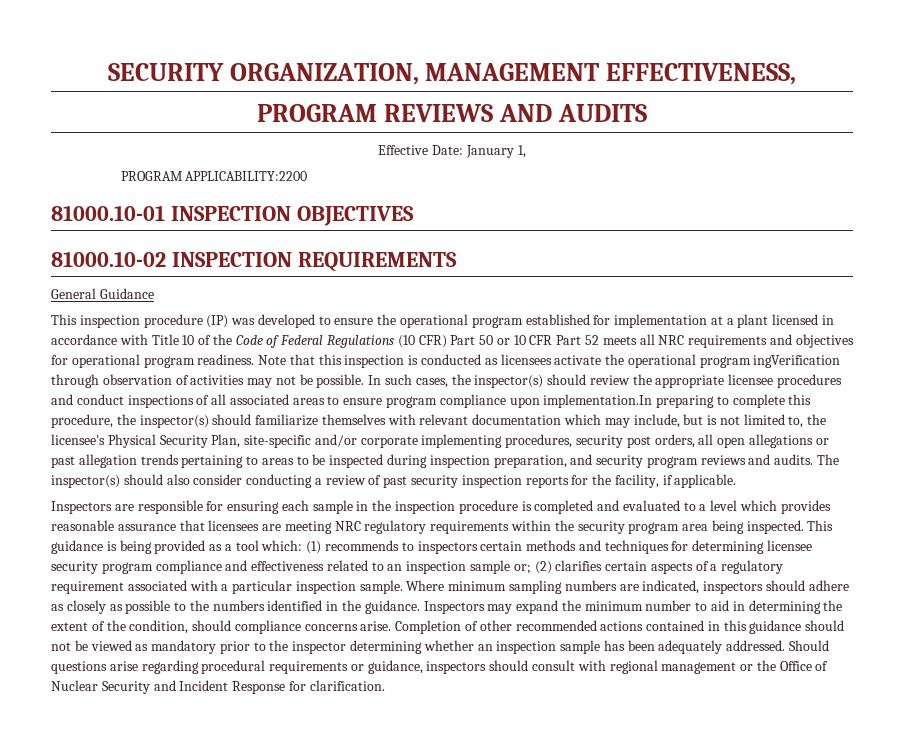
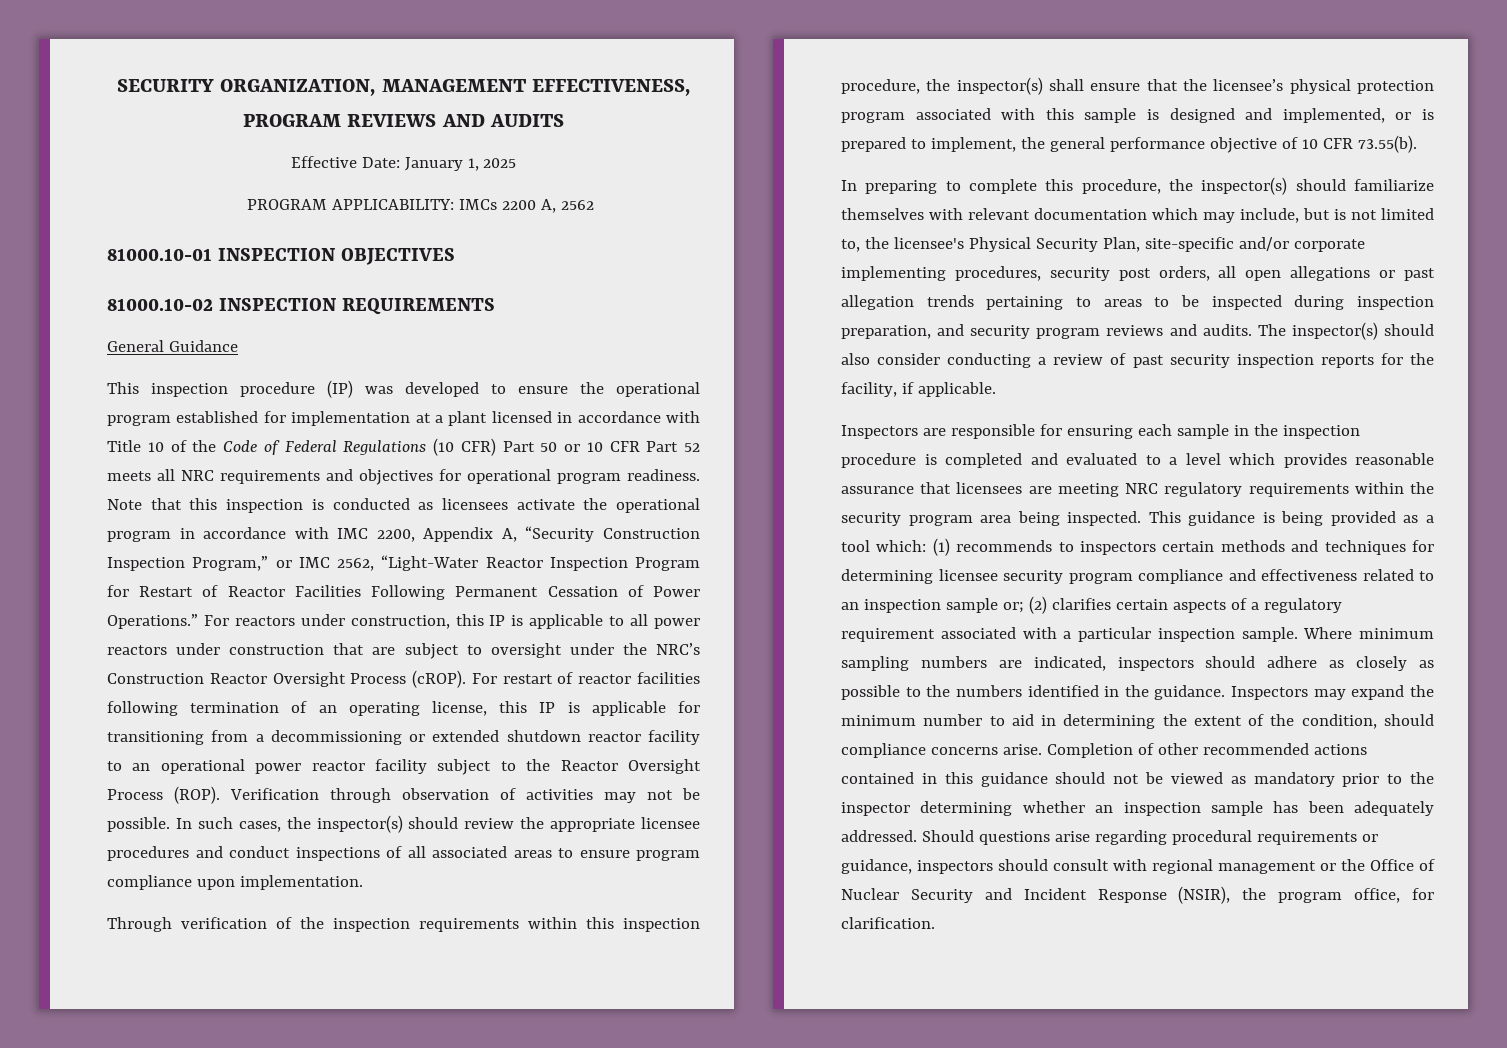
[120,171,308,181] // PROGRAM APPLICABILITY:2200 -> [483,158,517,168] [246,199,594,213] 2025 // PROGRAM APPLICABILITY: IMCs 2200 A, 2562
[753,355,841,368] ingVerification -> [179,526,700,542] [107,555,700,571] [107,585,700,600] [107,614,700,629] [107,643,701,659] [107,670,700,688] [107,701,700,716] [107,730,700,745] [107,759,701,775] [107,786,319,804] in accordance with IMC 2200, Appendix A, “Security Construction Inspection Program,” or IMC 2562, “Light-Water Reactor Inspection Program for Restart of Reactor Facilities Following Permanent Cessation of Power Operations.” For reactors under construction, this IP is applicable to all power reactors under construction that are subject to oversight under the NRC’s Construction Reactor Oversight Process (cROP). For restart of reactor facilities following termination of an operating license, this IP is applicable for transitioning from a decommissioning or extended shutdown reactor facility to an operational power reactor facility subject to the Reactor Oversight Process (ROP). Verification
[543,394,653,408] implementation.In -> [239,875,363,890] [107,917,700,932] [841,77,1434,95] [841,108,1434,123] [841,135,1417,153] [841,180,857,191] implementation. // Through verification of the inspection requirements within this inspection procedure, the inspector(s) shall ensure that the licensee’s physical protection program associated with this sample is designed and implemented, or is prepared to implement, the general performance objective of 10 CFR 73.55(b). // In
(286, 687) none -> [1178,886,1401,904] (NSIR), the program office,

